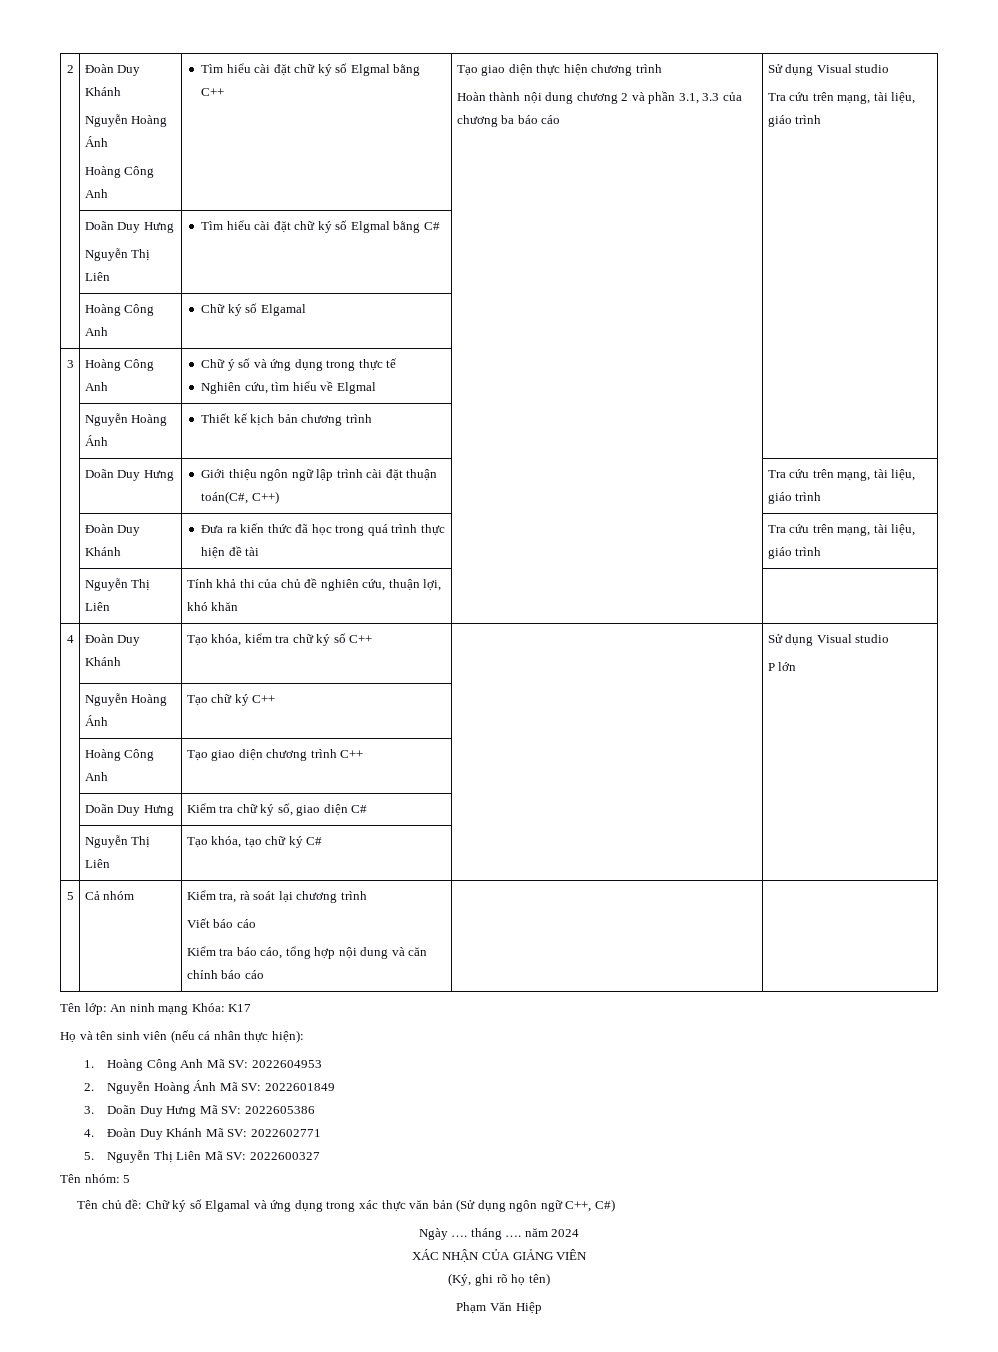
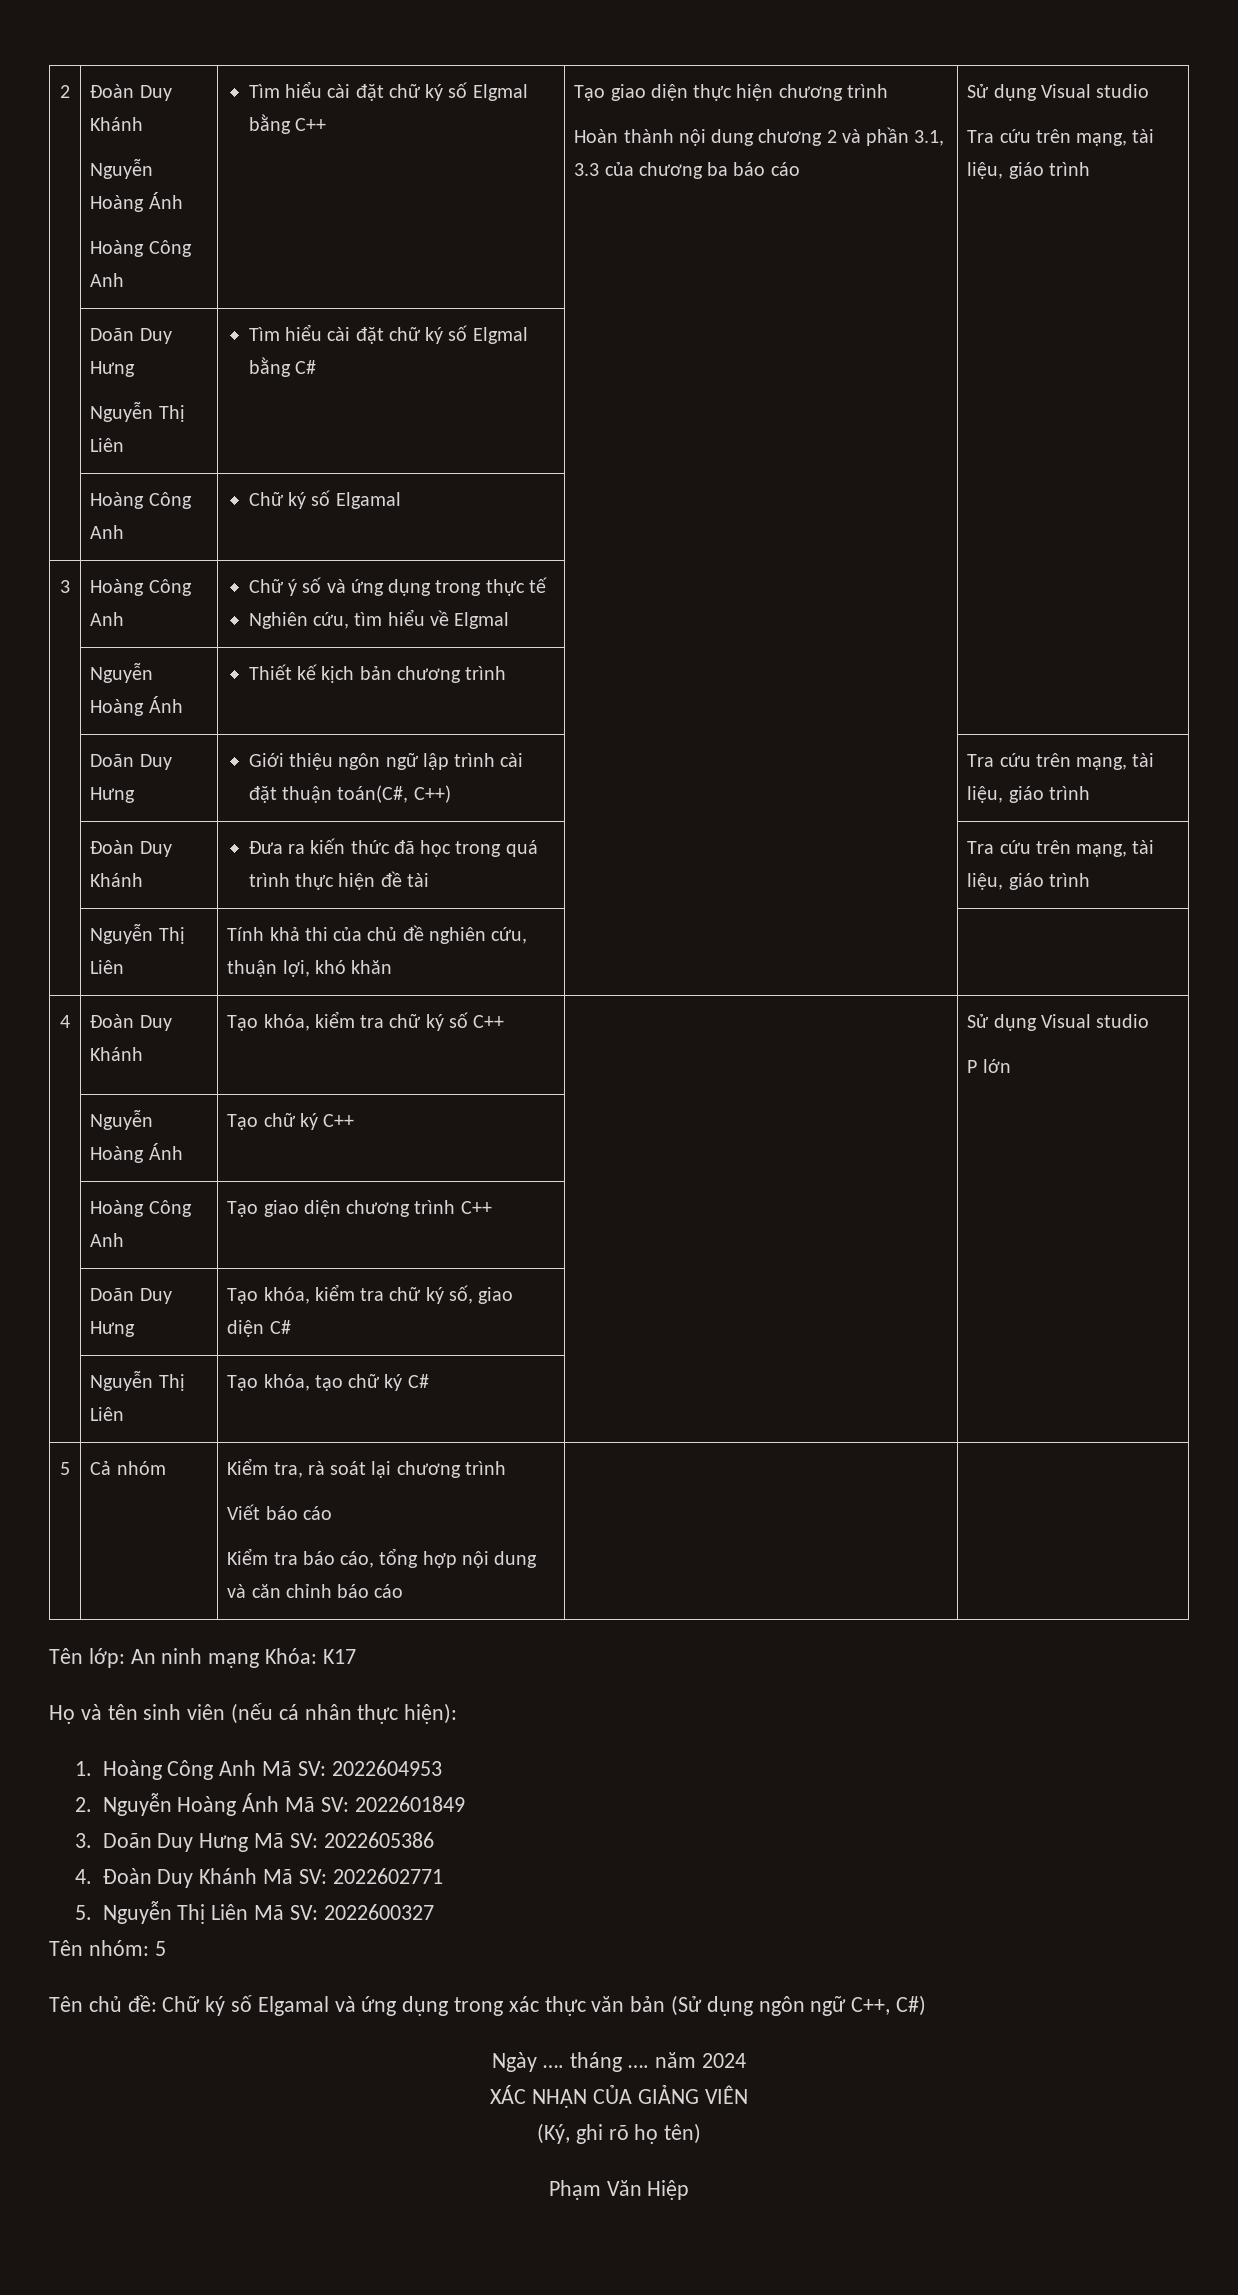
[186,803,216,813] Kiểm -> [227,1284,355,1304] Tạo khóa, kiểm

